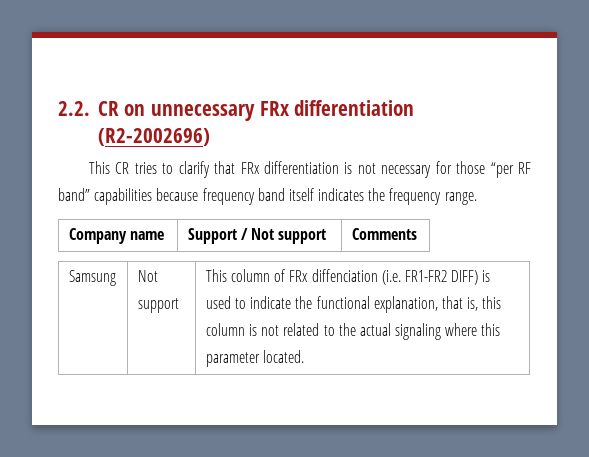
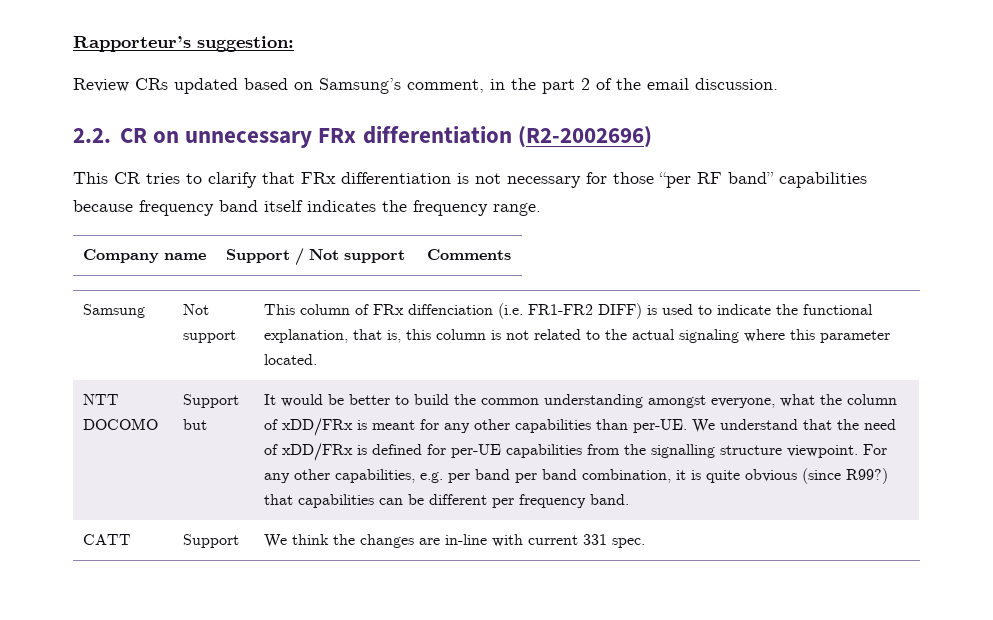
(58, 108) none -> [73,36,294,52] [73,78,778,94] Rapporteur’s suggestion: // Review CRs updated based on Samsung’s comment, in the part 2 of the email discussion. //
(304, 356) none -> [82,394,119,405] [82,418,158,430] [182,394,239,408] [182,419,207,430] [263,394,897,408] [263,418,896,436] [263,443,887,461] [263,468,888,484] [263,494,629,508] [82,534,131,545] [182,534,239,548] [263,534,645,548] // NTT DOCOMO | Support but | It would be better to build the common understanding amongst everyone, what the column of xDD/FRx is meant for any other capabilities than per-UE. We understand that the need of xDD/FRx is defined for per-UE capabilities from the signalling structure viewpoint. For any other capabilities, e.g. per band per band combination, it is quite obvious (since R99?) that capabilities can be different per frequency band. // CATT | Support | We think the changes are in-line with current 331 spec.

